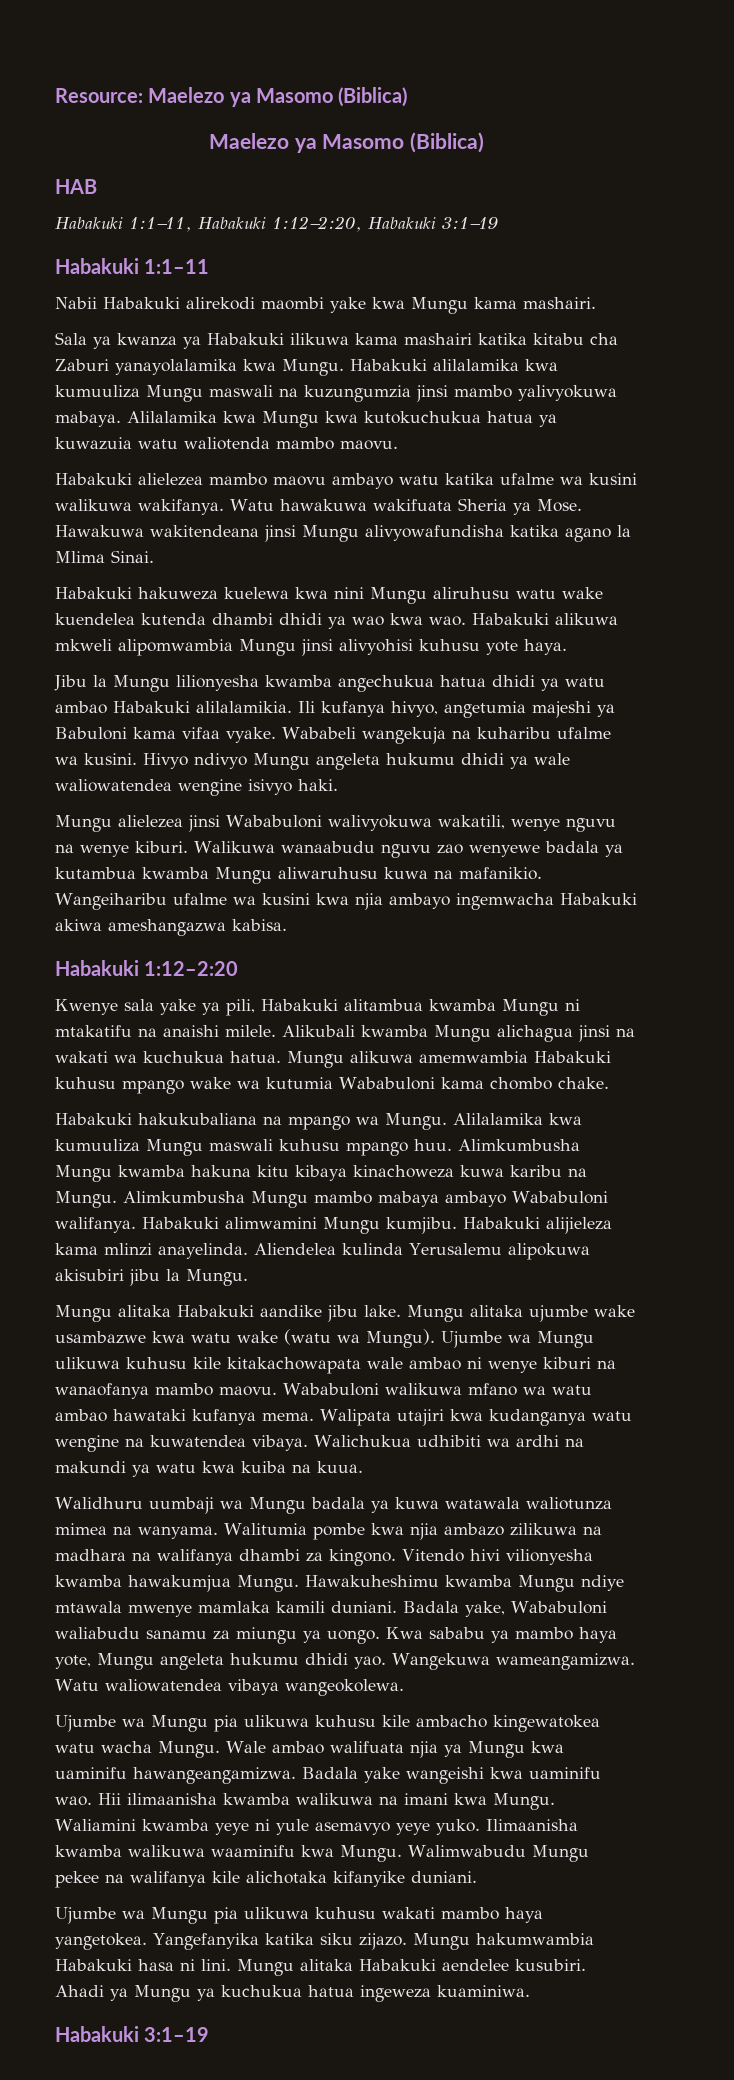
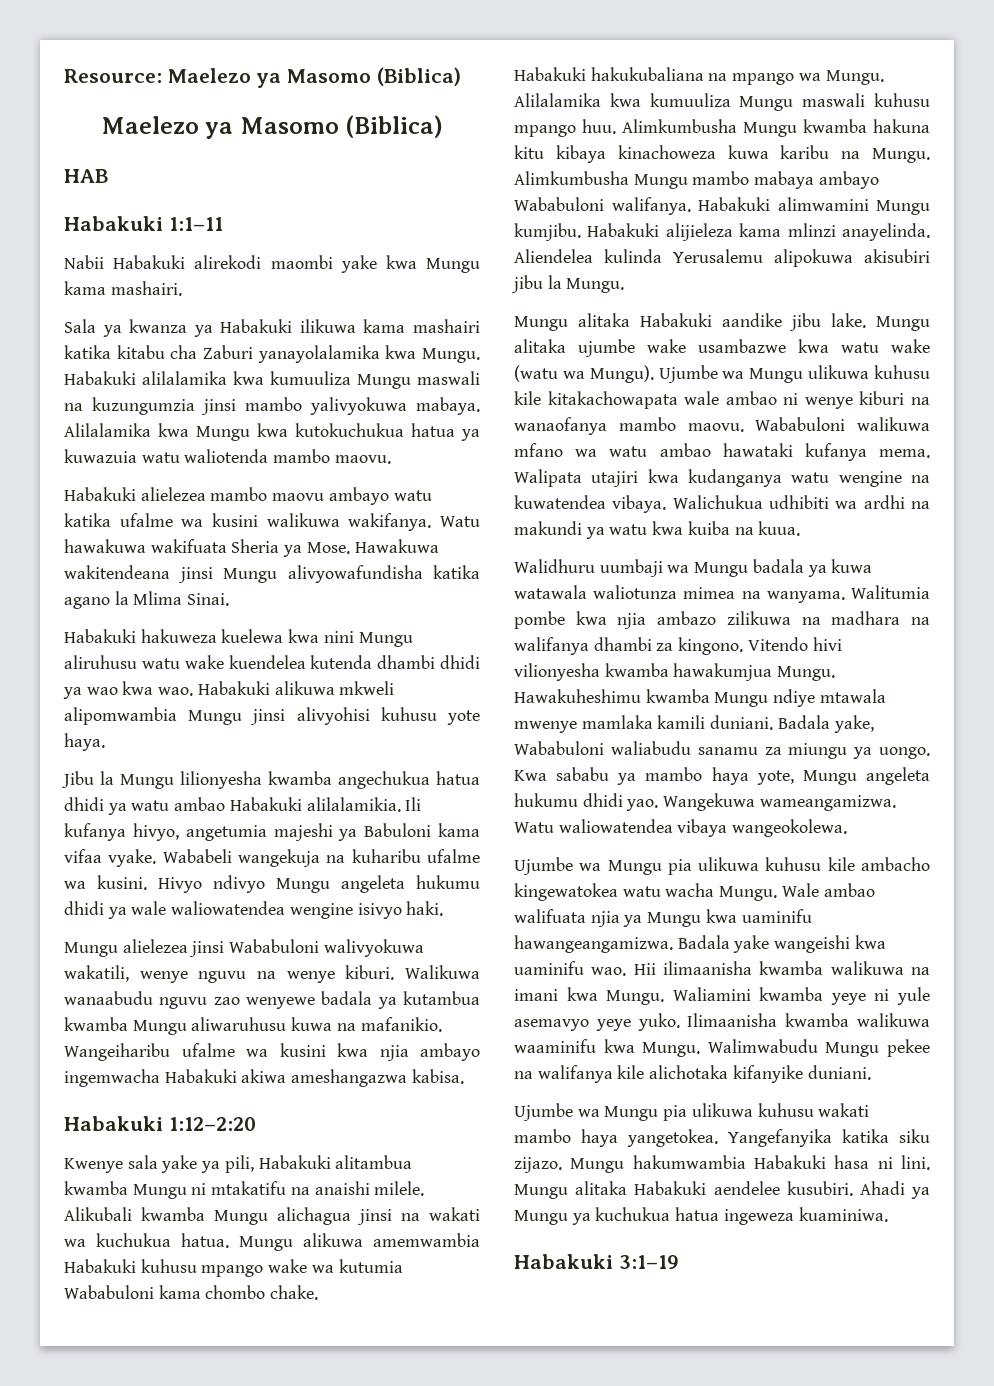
[55,216,498,232] // Habakuki 1:1–11, Habakuki 1:12–2:20, Habakuki 3:1–19 -> (108, 176) none

